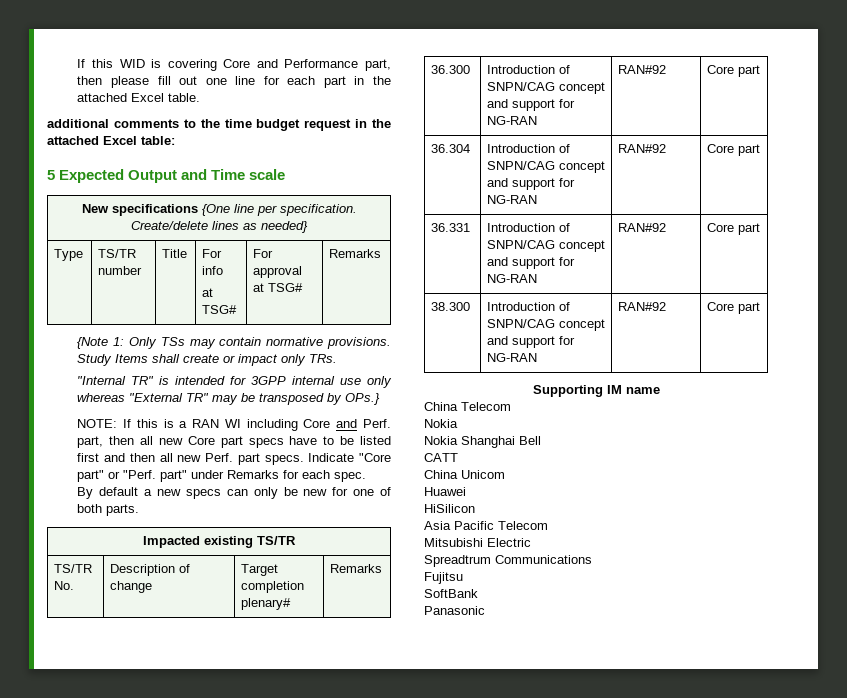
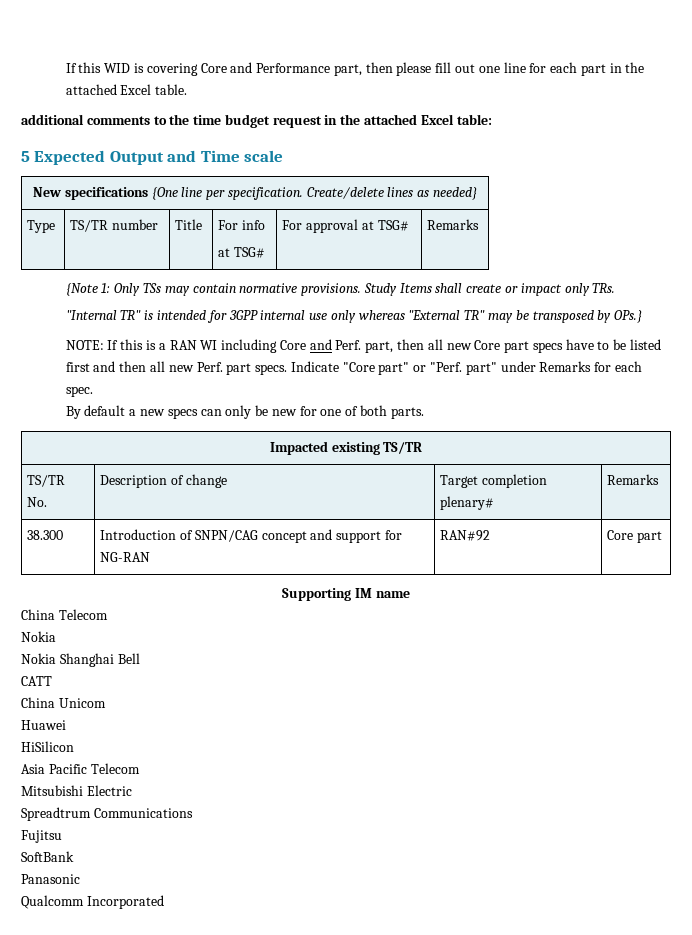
[430,65,470,74] [486,65,570,74] [486,82,605,94] [486,99,575,111] [486,116,537,125] [617,65,666,74] [706,65,760,77] [430,144,470,153] [486,144,570,153] [486,161,605,173] [486,178,575,190] [486,195,537,204] [617,144,666,153] [706,144,760,156] [430,223,470,232] [486,223,570,232] [486,240,605,252] [486,257,575,269] [486,274,537,283] [617,223,666,232] [706,223,760,235] // 36.300 | Introduction of SNPN/CAG concept and support for NG-RAN | RAN#92 | Core part // 36.304 | Introduction of SNPN/CAG concept and support for NG-RAN | RAN#92 | Core part // 36.331 | Introduction of SNPN/CAG concept and support for NG-RAN | RAN#92 | Core part -> (660, 479) none
(485, 610) none -> [21,895,164,909] // Qualcomm Incorporated

